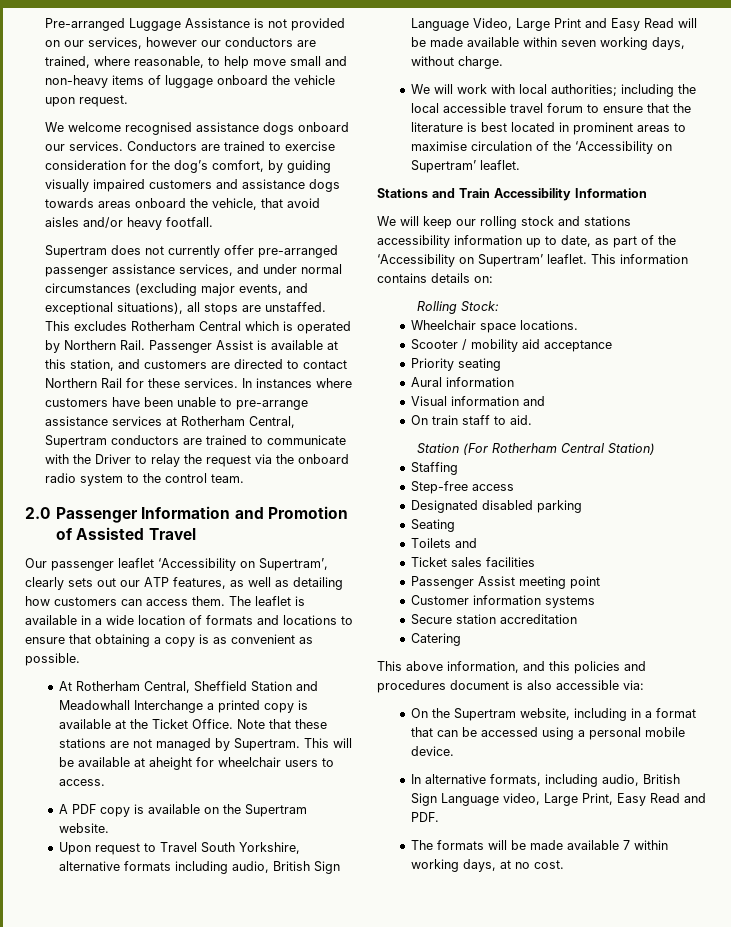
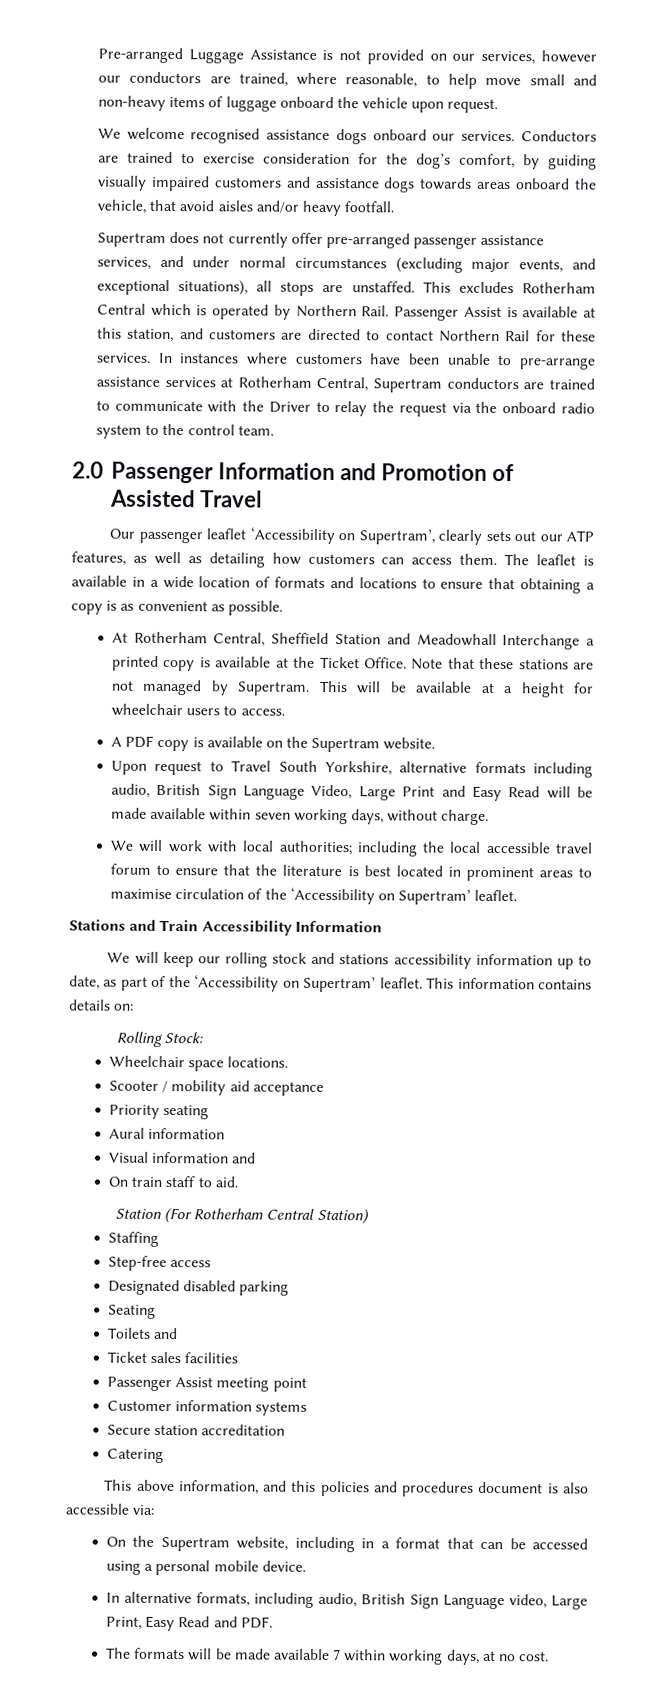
[148,757,192,770] aheight -> [503,682,565,698] a height

